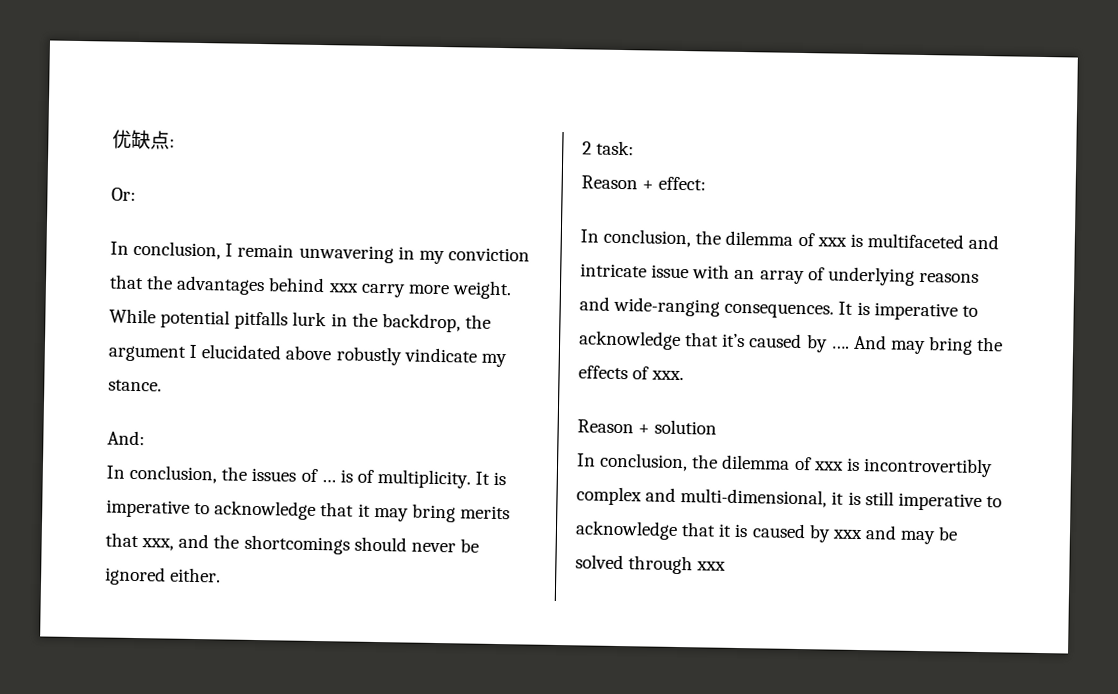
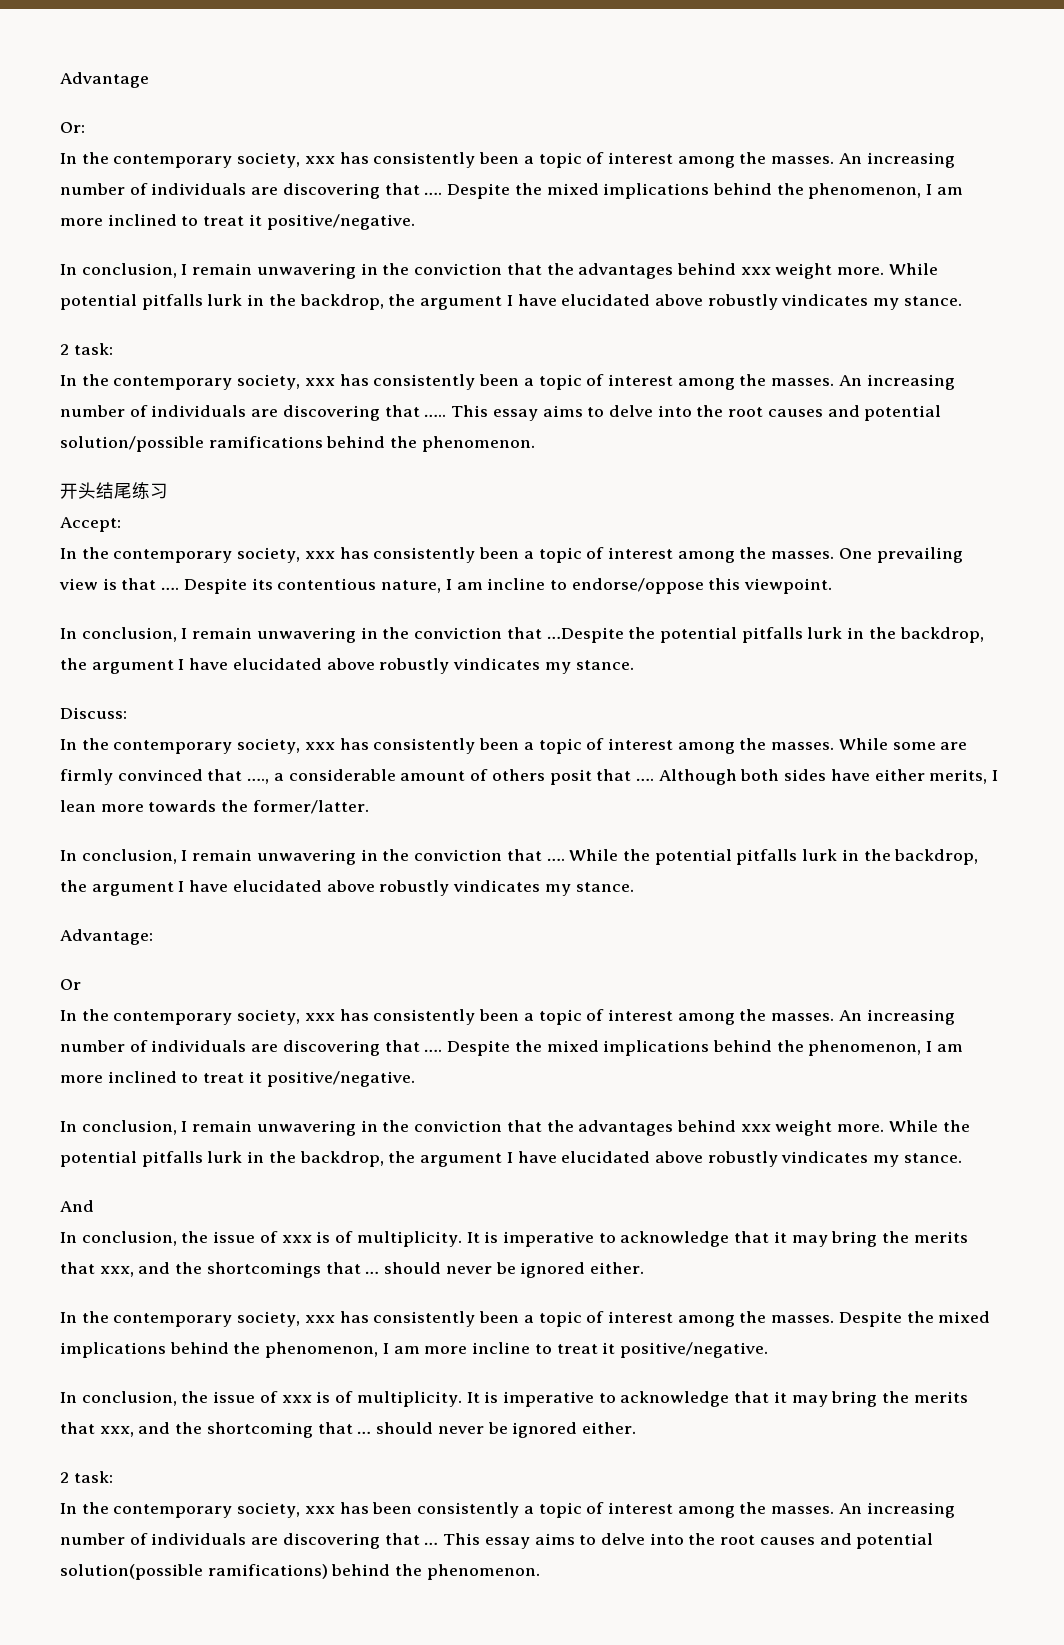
[112,129,175,150] 优缺点: -> [60,72,149,88] Advantage
[110,240,530,265] [109,274,512,300] // In conclusion, I remain unwavering in my conviction that the advantages behind xxx carry more weight. -> [60,152,955,168] [60,183,963,199] [60,214,415,230] [60,263,885,279] // In the contemporary society, xxx has consistently been a topic of interest among the masses. An increasing number of individuals are discovering that …. Despite the mixed implications behind the phenomenon, I am more inclined to treat it positive/negative. // In conclusion, I remain unwavering in the conviction that the advantages behind xxx weight more.
[201,344,507,368] [108,379,162,392] [107,430,145,446] [106,464,336,484] elucidated above robustly vindicate my stance. // And: // In conclusion, the issues of … -> [517,294,962,310] [60,343,113,355] [60,374,955,390] [60,405,942,421] [60,436,535,452] [60,482,168,499] [60,517,121,532] [60,547,963,563] [59,578,833,594] [60,627,984,643] [60,658,634,674] [60,707,127,719] [60,738,968,754] [60,769,999,785] [60,800,369,814] [60,849,979,865] [60,880,634,896] [60,929,153,945] [60,979,81,990] [60,1009,955,1025] [60,1040,963,1056] [60,1071,415,1087] [60,1120,970,1136] [60,1151,962,1167] [60,1200,94,1212] [60,1231,312,1246] have elucidated above robustly vindicates my stance. // 2 task: // In the contemporary society, xxx has consistently been a topic of interest among the masses. An increasing number of individuals are discovering that ….. This essay aims to delve into the root causes and potential solution/possible ramifications behind the phenomenon. // 开头结尾练习 // Accept: // In the contemporary society, xxx has consistently been a topic of interest among the masses. One prevailing view is that …. Despite its contentious nature, I am incline to endorse/oppose this viewpoint. // In conclusion, I remain unwavering in the conviction that …Despite the potential pitfalls lurk in the backdrop, the argument I have elucidated above robustly vindicates my stance. // Discuss: // In the contemporary society, xxx has consistently been a topic of interest among the masses. While some are firmly convinced that …., a considerable amount of others posit that …. Although both sides have either merits, I lean more towards the former/latter. // In conclusion, I remain unwavering in the conviction that …. While the potential pitfalls lurk in the backdrop, the argument I have elucidated above robustly vindicates my stance. // Advantage: // Or // In the contemporary society, xxx has consistently been a topic of interest among the masses. An increasing number of individuals are discovering that …. Despite the mixed implications behind the phenomenon, I am more inclined to treat it positive/negative. // In conclusion, I remain unwavering in the conviction that the advantages behind xxx weight more. While the potential pitfalls lurk in the backdrop, the argument I have elucidated above robustly vindicates my stance. // And // In conclusion, the issue of xxx
(456, 513) none -> [882,1231,910,1243] the
(350, 544) none -> [325,1262,644,1278] [60,1311,991,1327] [60,1342,768,1358] [60,1391,968,1407] [60,1422,372,1438] that … should never be ignored either. // In the contemporary society, xxx has consistently been a topic of interest among the masses. Despite the mixed implications behind the phenomenon, I am more incline to treat it positive/negative. // In conclusion, the issue of xxx is of multiplicity. It is imperative to acknowledge that it may bring the merits that xxx, and the shortcoming that …
[581,175,707,191] [580,228,1000,250] [580,263,979,286] [579,296,978,321] [578,330,1004,355] [578,365,685,381] [577,419,718,435] [577,452,993,478] [576,486,1002,512] [575,520,959,545] [575,554,727,575] Reason + effect: // In conclusion, the dilemma of xxx is multifaceted and intricate issue with an array of underlying reasons and wide-ranging consequences. It is imperative to acknowledge that it’s caused by …. And may bring the effects of xxx. // Reason + solution // In conclusion, the dilemma of xxx is incontrovertibly complex and multi-dimensional, it is still imperative to acknowledge that it is caused by xxx and may be solved through xxx -> [60,1502,955,1518] [60,1533,934,1549] [60,1564,540,1580] In the contemporary society, xxx has been consistently a topic of interest among the masses. An increasing number of individuals are discovering that … This essay aims to delve into the root causes and potential solution(possible ramifications) behind the phenomenon.

